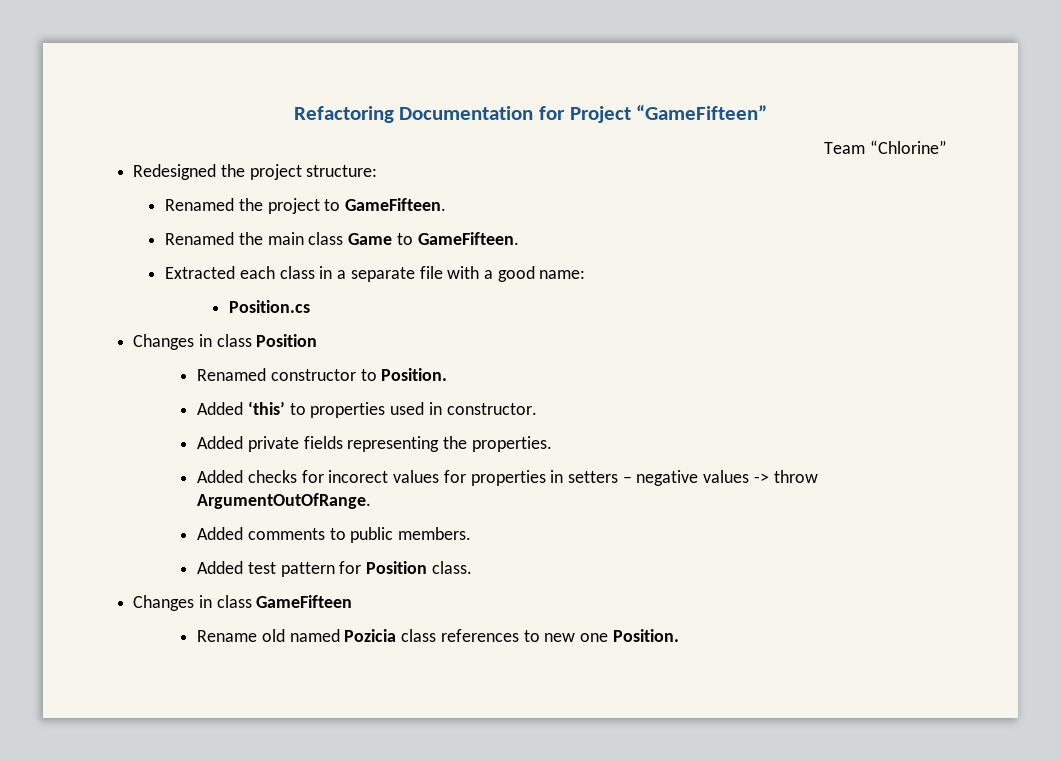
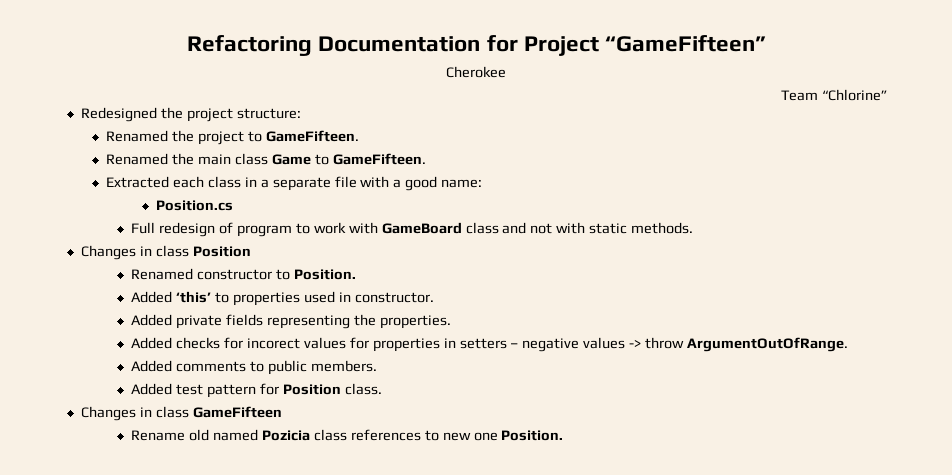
(768, 112) none -> [446,66,506,78] // Cherokee
(311, 306) none -> [131,222,694,237] // Full redesign of program to work with GameBoard class and not with static methods.

